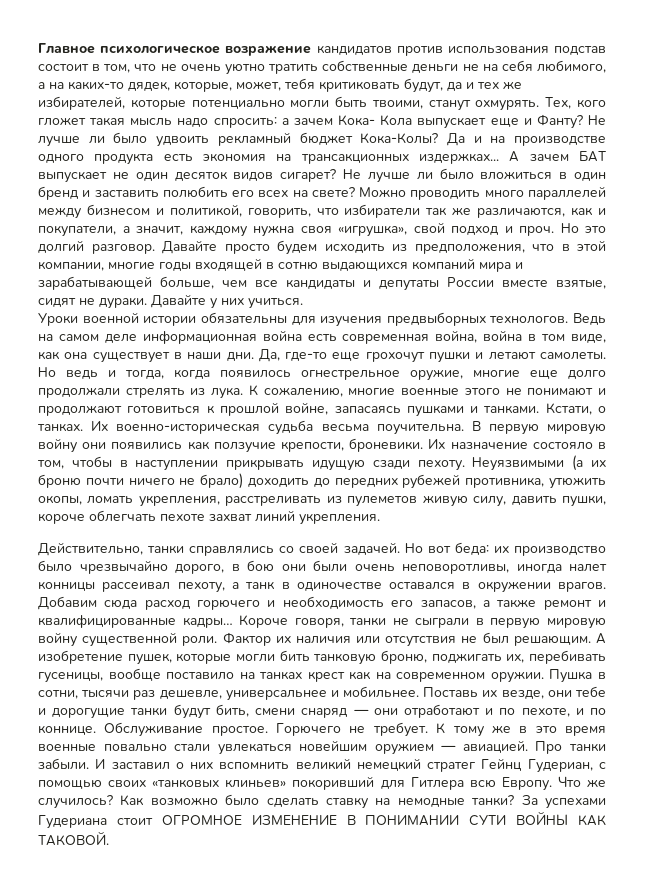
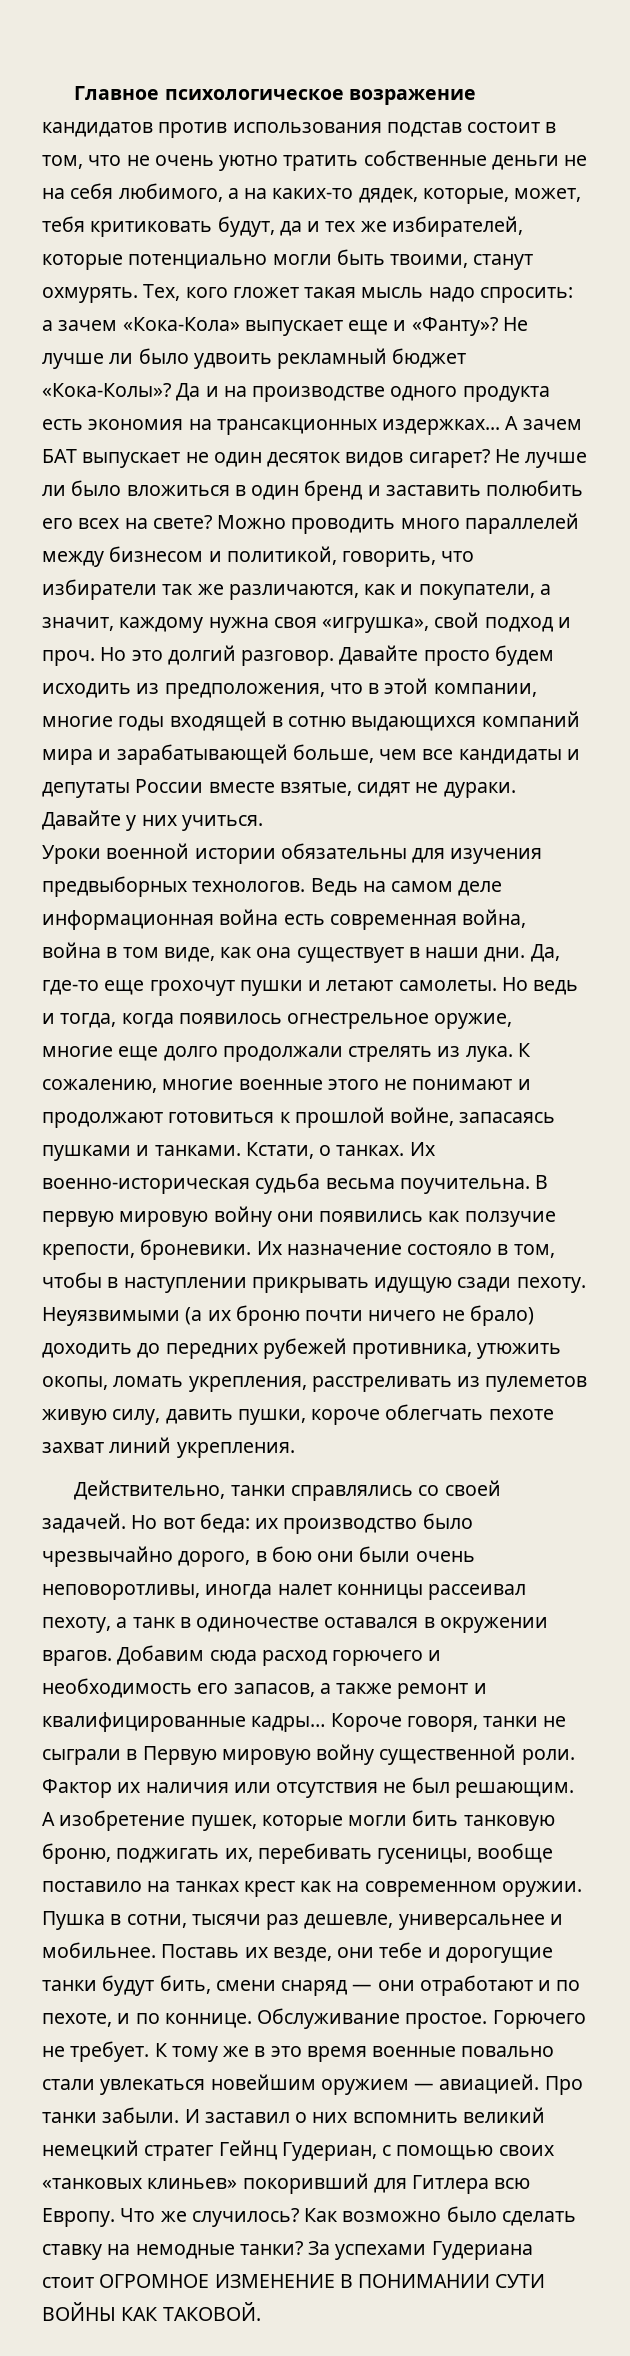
[338,115,413,126] Кока- Кола -> [122,317,240,331] «Кока-Кола»
[536,114,583,129] Фанту? -> [411,317,498,336] «Фанту»?
[360,133,439,144] Кока-Колы? -> [42,383,171,397] «Кока-Колы»?
[490,618,541,629] первую -> [142,1746,217,1765] Первую

